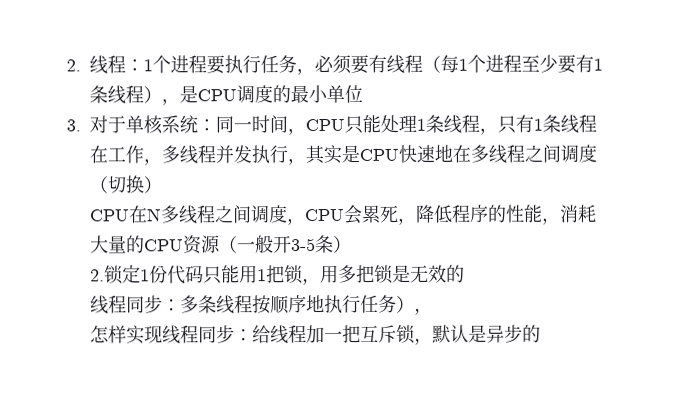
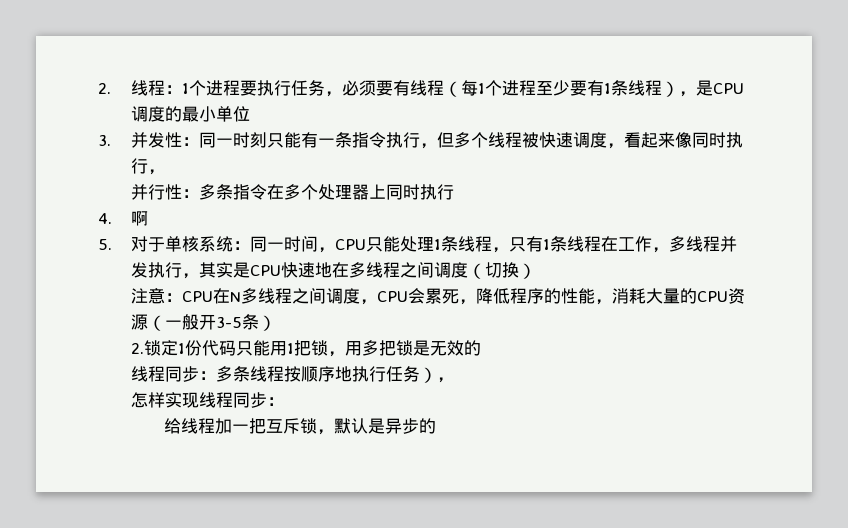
(81, 125) none -> [130,132,743,149] [130,158,165,175] [130,184,454,200] [98,211,148,226] [98,239,112,250] 并发性：同一时刻只能有一条指令执行，但多个线程被快速调度，看起来像同时执行， // 并行性：多条指令在多个处理器上同时执行 // 4.啊 // 5.
(163, 185) none -> [130,288,182,304] 注意：
(254, 335) none -> (284, 401) //

